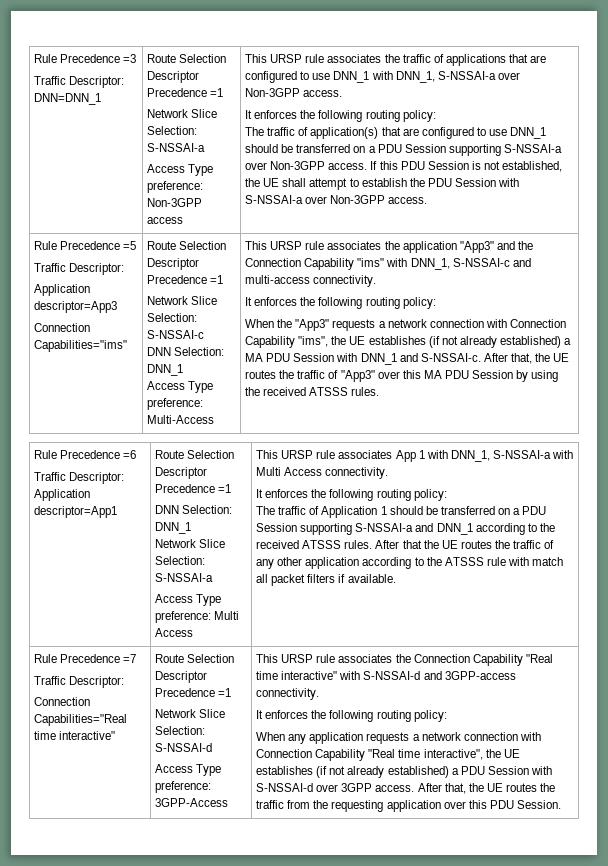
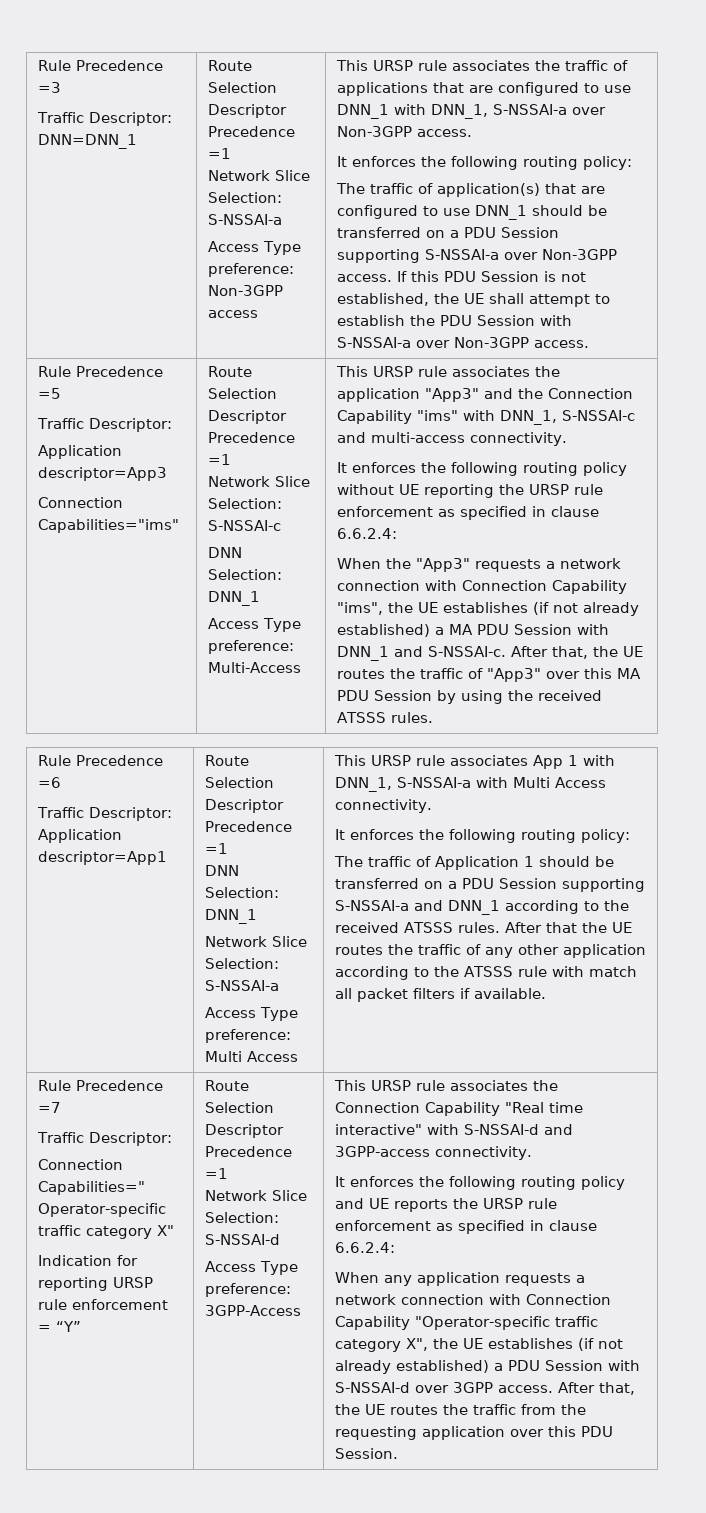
[402,297,436,309] policy: -> [582,462,627,476] [336,484,603,498] [336,506,599,520] [336,528,397,539] policy without UE reporting the URSP rule enforcement as specified in clause 6.6.2.4:
[34,714,128,726] [34,731,116,740] Capabilities="Real time interactive" -> [37,1181,145,1195] [37,1203,166,1217] [37,1225,174,1239] [37,1255,138,1266] [37,1277,153,1291] [37,1299,168,1310] [37,1321,81,1332] Capabilities=" Operator-specific traffic category X" // Indication for reporting URSP rule enforcement = “Y”
[413,710,447,722] policy: -> [580,1176,625,1190] [334,1198,557,1212] [334,1220,597,1234] [334,1242,395,1253] policy and UE reports the URSP rule enforcement as specified in clause 6.6.2.4:
[368,749,483,760] "Real time interactive", -> [414,1316,598,1330] [334,1338,428,1352] "Operator-specific traffic category X",

